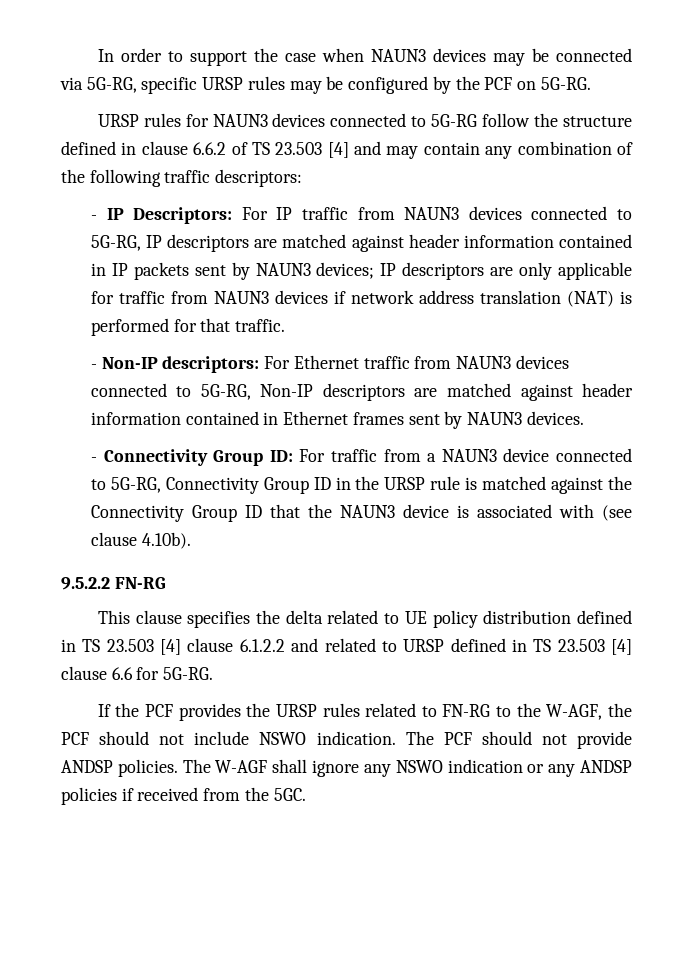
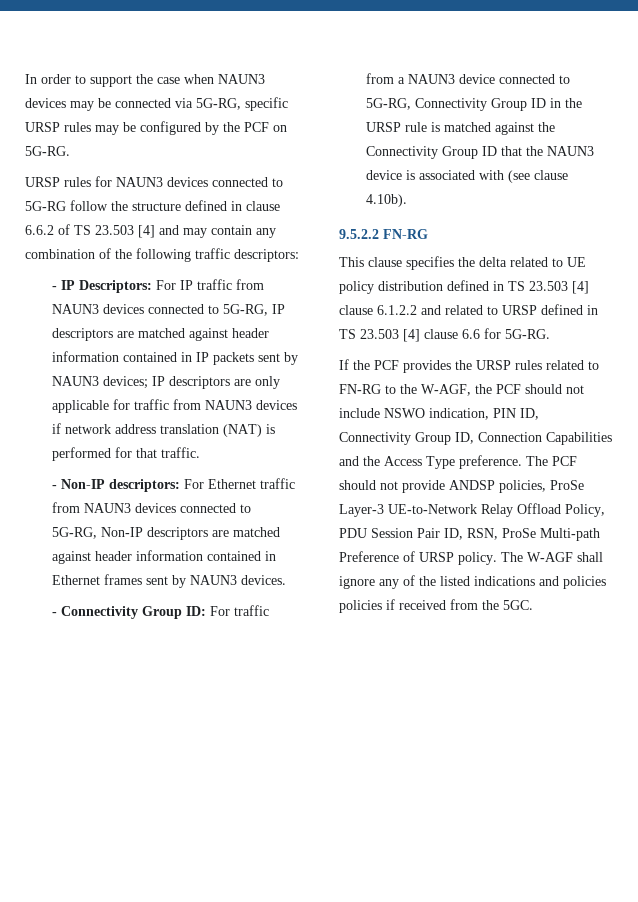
[316,731,396,745] indication. -> [429,408,539,420] [339,432,612,445] [339,455,522,469] indication, PIN ID, Connectivity Group ID, Connection Capabilities and the Access Type preference.
[117,759,178,777] policies. -> [499,480,584,493] [339,503,605,517] [339,528,600,541] [339,551,497,565] policies, ProSe Layer-3 UE-to-Network Relay Offload Policy, PDU Session Pair ID, RSN, ProSe Multi-path Preference of URSP policy.
[395,759,632,777] NSWO indication or any ANDSP -> [403,575,606,589] of the listed indications and policies

